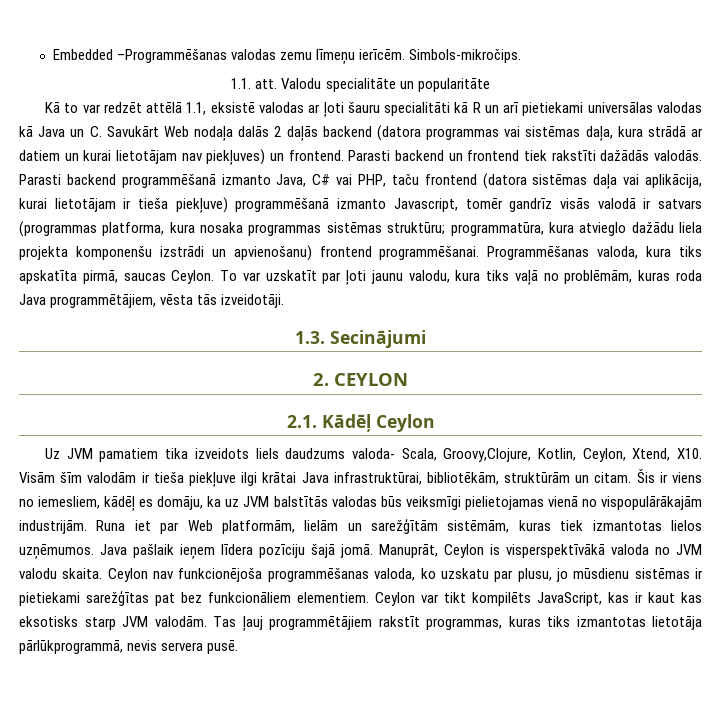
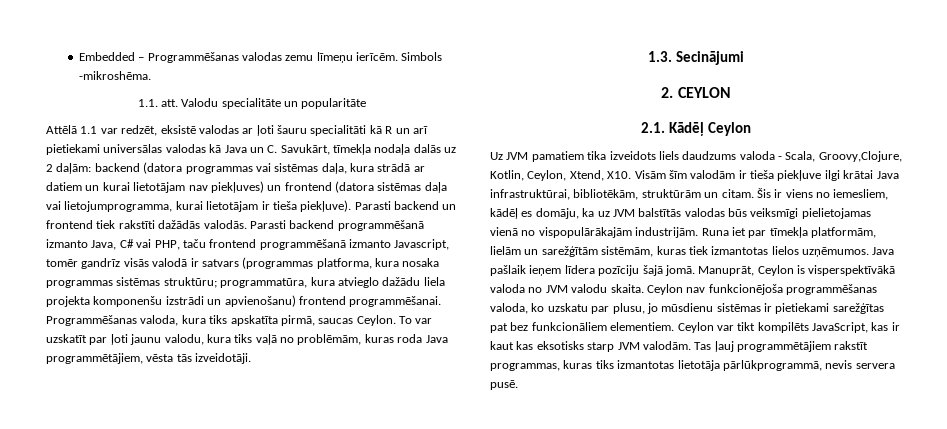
[117,49,228,63] –Programmēšanas -> [138,52,239,63] – Programmēšanas
[409,49,522,63] Simbols-mikročips. -> [401,52,443,61] [78,71,151,80] Simbols -mikroshēma.
[45,102,207,115] Kā to var redzēt attēlā 1.1, -> [46,125,158,136] Attēlā 1.1 var redzēt,
[106,126,318,141] Savukārt Web nodaļa dalās 2 daļās -> [280,144,457,155] [46,163,92,174] Savukārt, tīmekļa nodaļa dalās uz 2 daļām:
[288,150,344,161] frontend. -> [284,181,447,193] [46,200,352,212] frontend (datora sistēmas daļa vai lietojumprogramma, kurai lietotājam ir tieša piekļuve).
[482,173,703,189] [19,197,228,213] (datora sistēmas daļa vai aplikācija, kurai lietotājam ir tieša piekļuve) -> (257, 243) none
[351,448,395,459] valoda- -> [739,151,782,160] valoda -
[187,520,213,531] Web -> [769,227,808,238] tīmekļa

